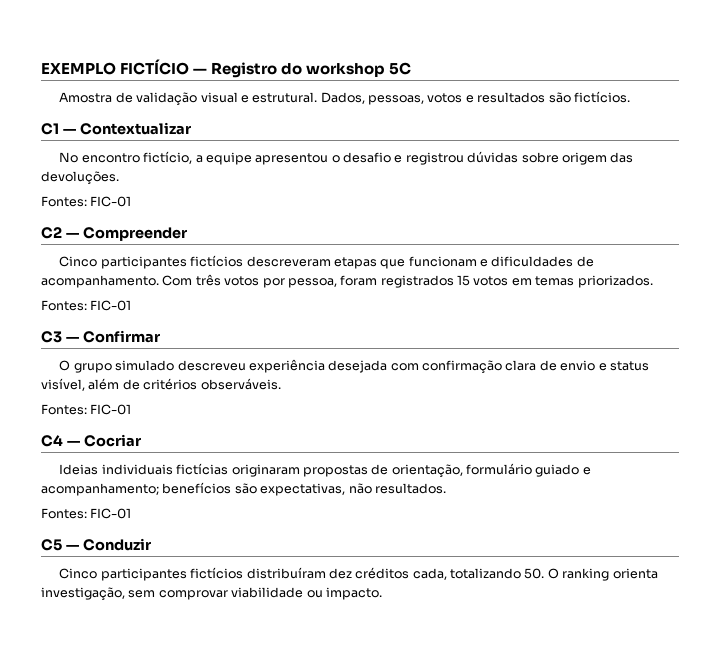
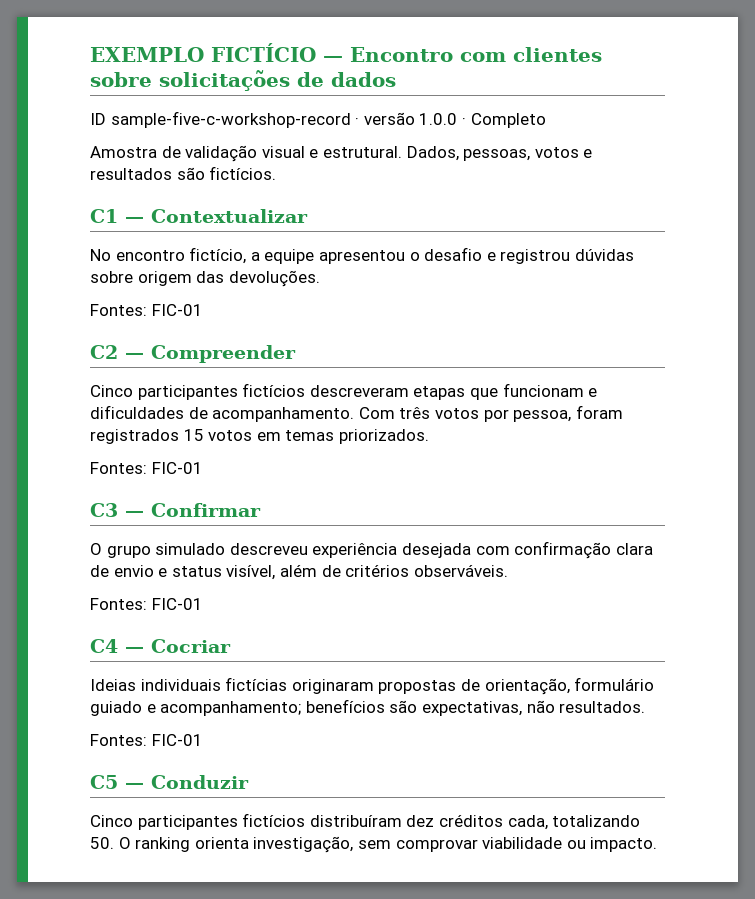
[211,62,412,78] Registro do workshop 5C -> [350,47,602,62] [90,70,396,91] [90,111,546,128] Encontro com clientes sobre solicitações de dados // ID sample-five-c-workshop-record · versão 1.0.0 · Completo

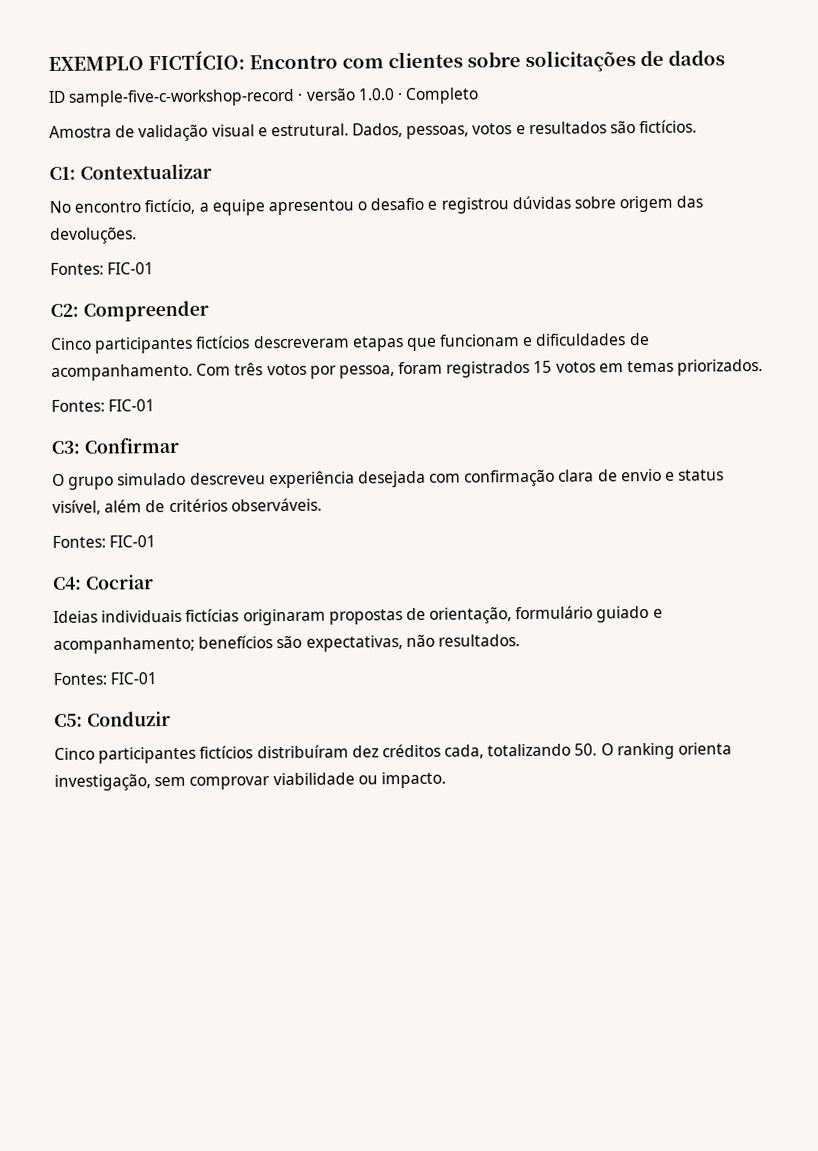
[211,43,343,62] FICTÍCIO — -> [148,50,245,71] FICTÍCIO:
[90,209,144,223] C1 — -> [49,166,76,180] C1:
[90,345,144,359] C2 — -> [50,303,79,317] C2:
[90,503,144,517] C3 — -> [51,440,80,454] C3:
[90,639,144,653] C4 — -> [52,576,82,590] C4:
[90,775,144,789] C5 — -> [54,713,83,727] C5:

